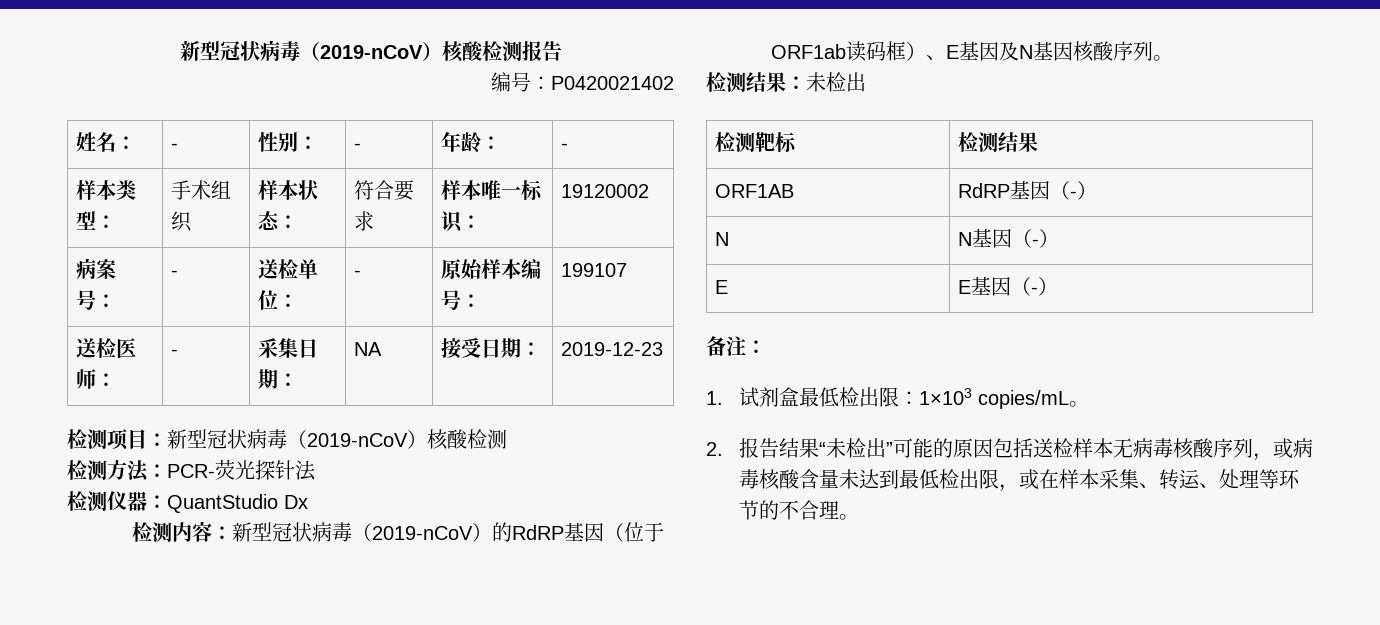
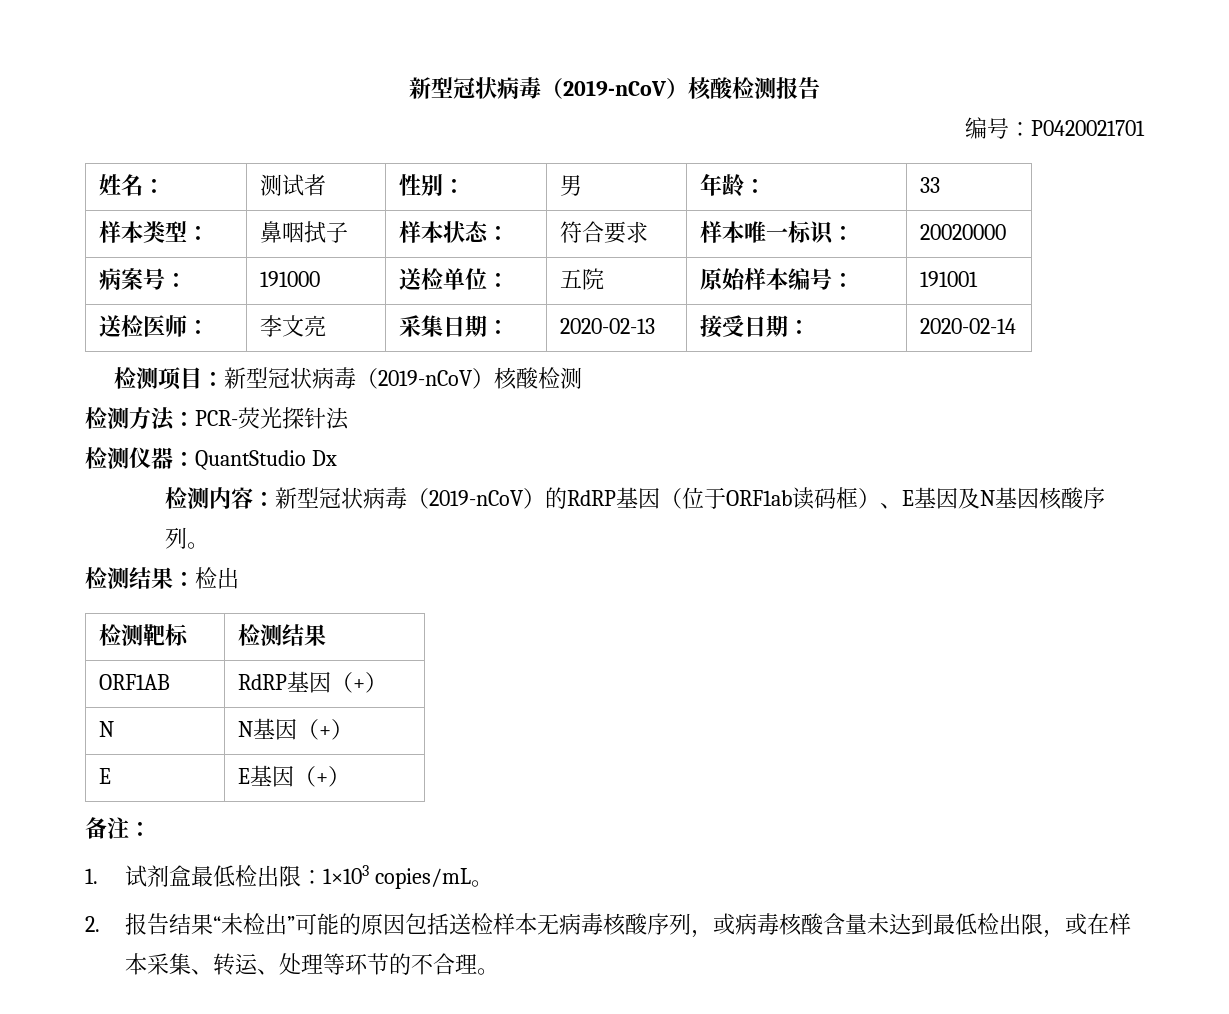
[551,76,674,90] P0420021402 -> [1031,120,1145,136] P0420021701
[170,143,178,150] - -> [259,174,326,196] 测试者
[353,143,361,150] - -> [559,175,582,196] 男
[560,143,568,150] - -> [919,177,940,193] 33
[170,180,231,200] [170,211,192,232] 手术组织 -> [259,221,348,243] 鼻咽拭子
[560,184,649,198] 19120002 -> [919,224,1006,240] 20020000
[170,270,178,277] - -> [259,271,320,287] 191000
[353,270,361,277] - -> [559,268,604,290] 五院
[560,263,627,277] 199107 -> [919,271,978,287] 191001
[170,349,178,356] - -> [259,315,326,337] 李文亮
[353,342,382,356] NA -> [559,318,655,334] 2020-02-13
[560,342,663,356] 2019-12-23 -> [919,318,1016,334] 2020-02-14
[806,72,826,92] 未 -> (195, 579) none
[1069,191,1077,198] - -> [352,679,365,690] +
[1031,239,1039,246] - -> [318,726,331,737] +
[1030,287,1038,294] - -> [315,773,328,784] +

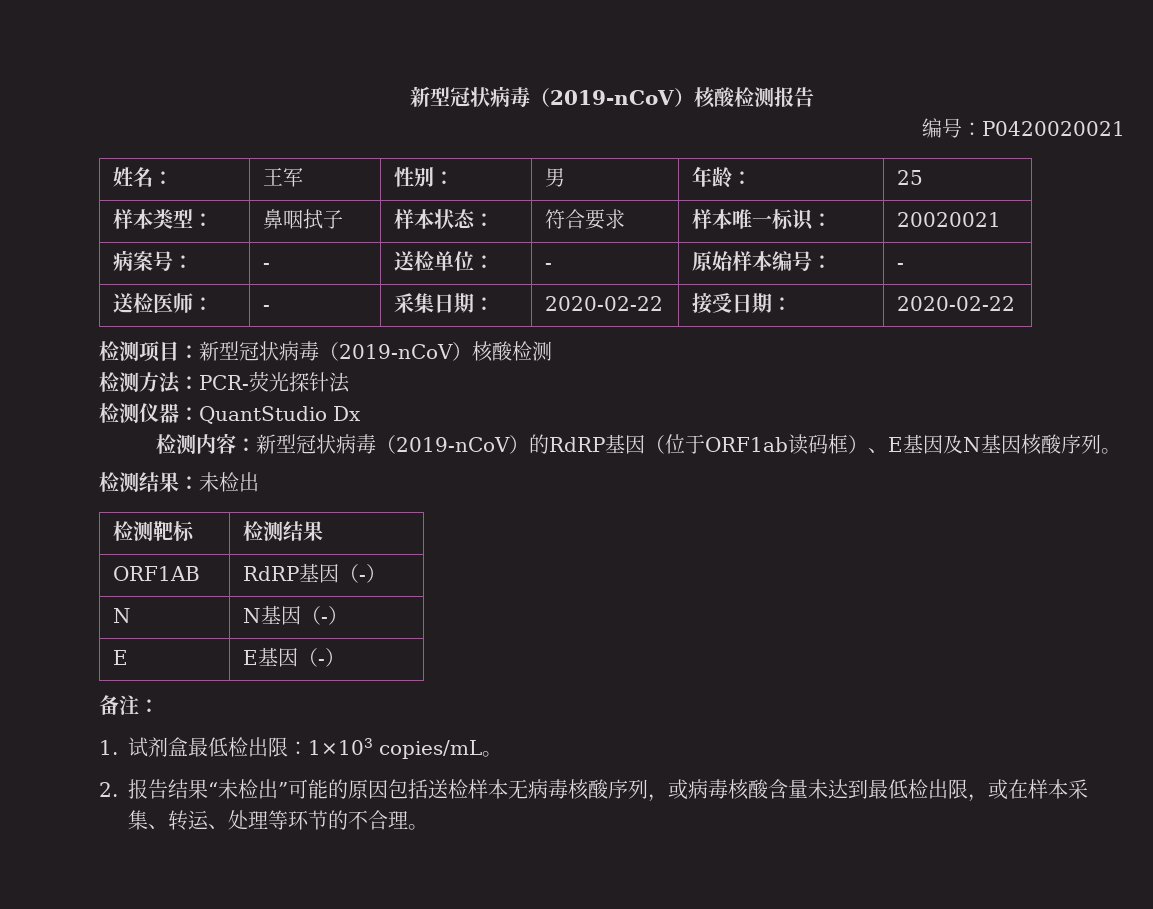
[1031,120,1145,136] P0420021701 -> [982,121,1125,136] P0420020021
[259,174,326,196] 测试者 -> [263,167,304,187] 王军
[919,177,940,193] 33 -> [897,170,924,185] 25
[919,224,1006,240] 20020000 -> [897,212,1002,227] 20020021
[259,271,320,287] 191000 -> [263,263,271,269] -
[559,268,604,290] 五院 -> [545,263,553,269] -
[919,271,978,287] 191001 -> [897,263,905,269] -
[259,315,326,337] 李文亮 -> [263,305,271,311] -
[559,318,655,334] 2020-02-13 -> [545,296,664,311] 2020-02-22
[919,318,1016,334] 2020-02-14 -> [897,296,1016,311] 2020-02-22
(195, 579) none -> [199,472,219,492] 未
[352,679,365,690] + -> [359,575,367,581] -
[318,726,331,737] + -> [321,617,329,623] -
[315,773,328,784] + -> [318,659,326,665] -

